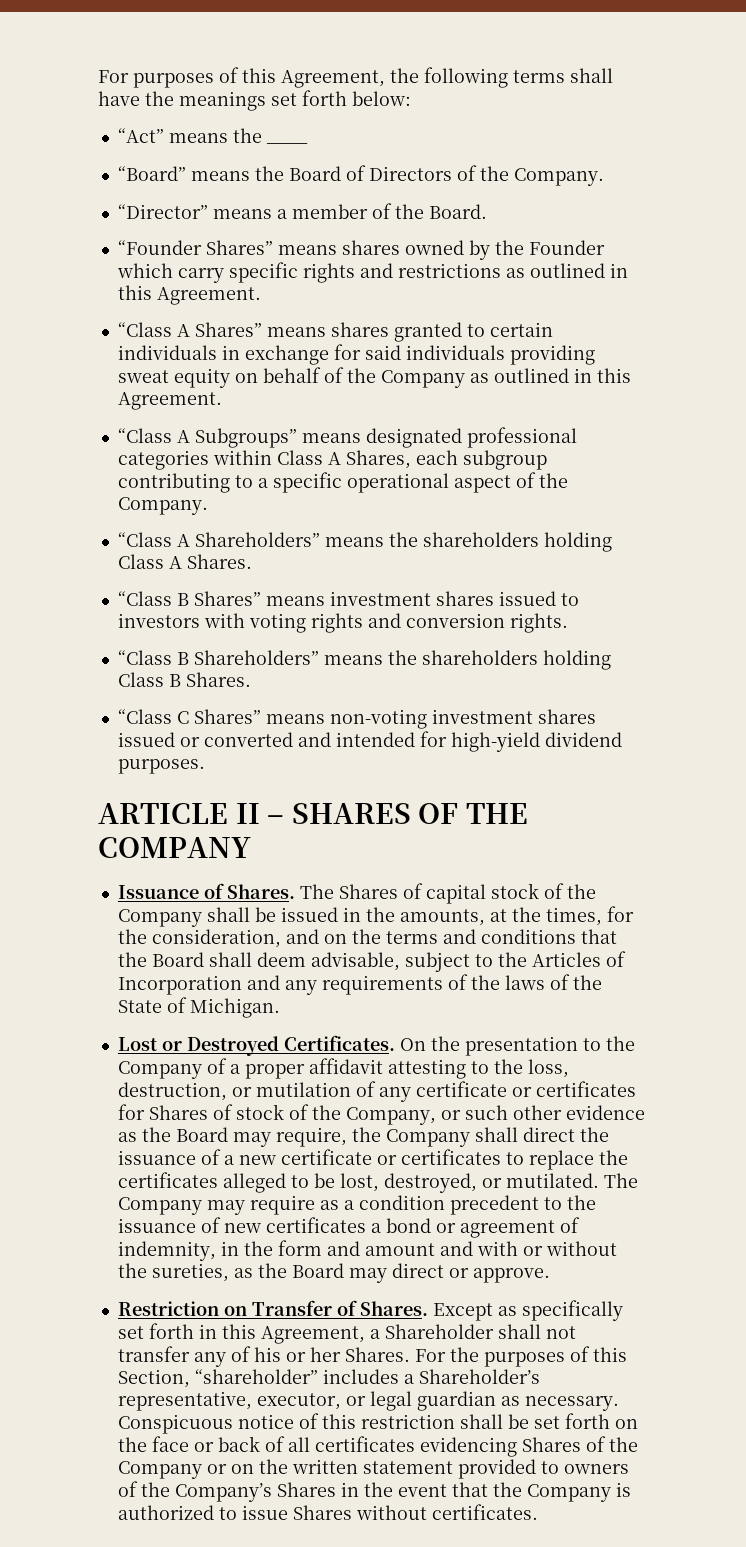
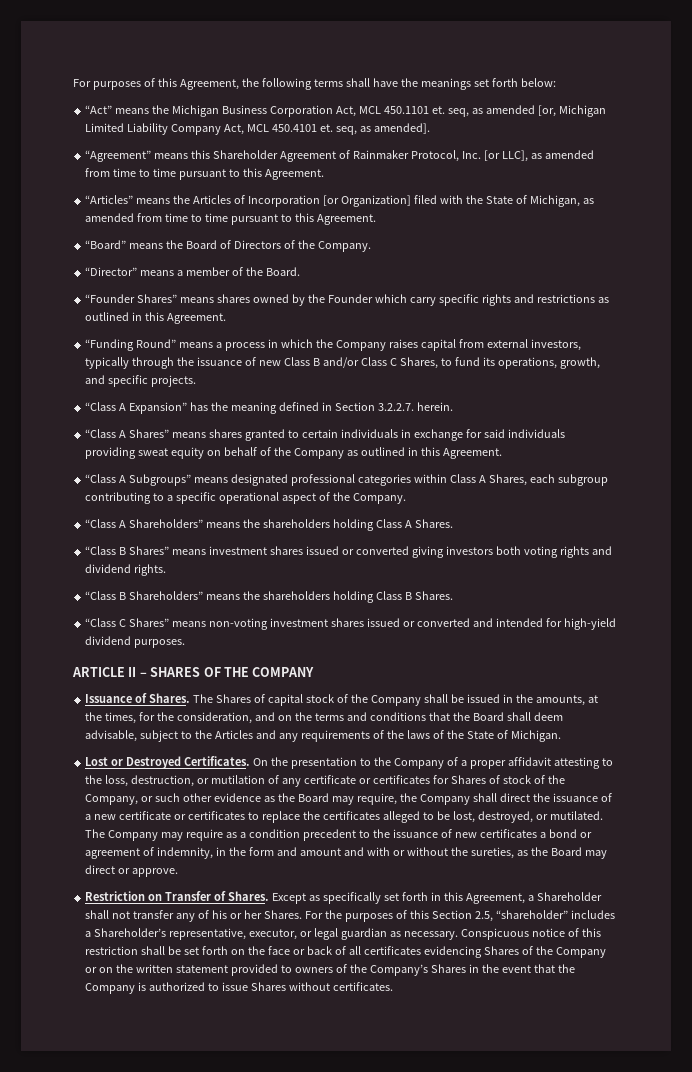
[265,143,308,144] ____ -> [172,105,606,117] [85,123,430,135] [85,150,594,162] [85,168,324,180] [85,195,594,207] [85,213,376,225] Michigan Business Corporation Act, MCL 450.1101 et. seq, as amended [or, Michigan Limited Liability Company Act, MCL 450.4101 et. seq, as amended]. // “Agreement” means this Shareholder Agreement of Rainmaker Protocol, Inc. [or LLC], as amended from time to time pursuant to this Agreement. // “Articles” means the Articles of Incorporation [or Organization] filed with the State of Michigan, as amended from time to time pursuant to this Agreement.
(261, 296) none -> [85,339,581,351] [85,357,600,369] [85,375,197,387] [85,402,453,414] // “Funding Round” means a process in which the Company raises capital from external investors, typically through the issuance of new Class B and/or Class C Shares, to fund its operations, growth, and specific projects. // “Class A Expansion” has the meaning defined in Section 3.2.2.7. herein.
[560,593,579,606] [117,613,245,628] to investors with -> [341,546,521,558] or converted giving investors both
[405,613,505,628] conversion -> [85,564,132,573] dividend
[605,951,626,967] [117,975,242,995] of Incorporation -> (253, 734) none
[117,1369,190,1388] Section, -> [431,910,493,922] Section 2.5,

